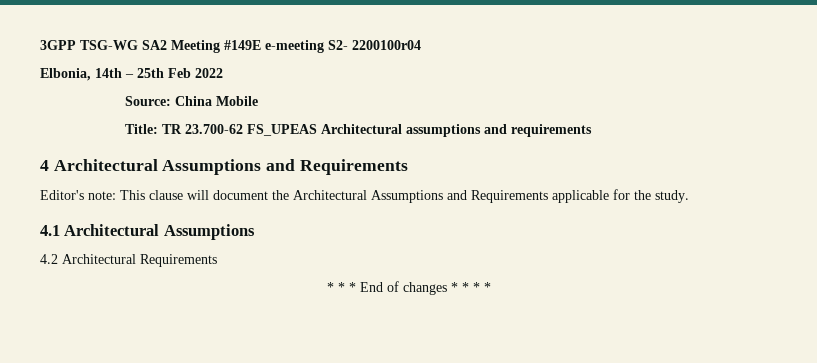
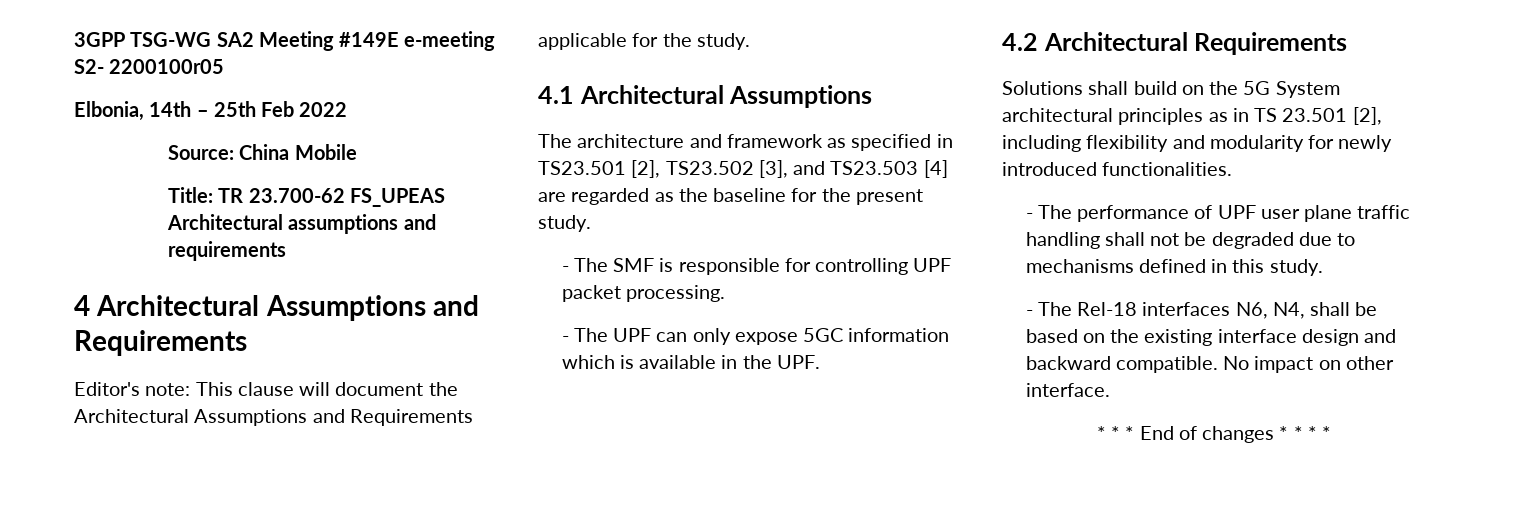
[352,40,421,50] 2200100r04 -> [109,59,225,74] 2200100r05
[40,254,217,267] 4.2 Architectural Requirements -> [538,134,953,151] [538,160,948,178] [538,188,923,205] [538,215,591,232] [561,258,952,275] [561,285,725,302] [561,328,950,345] [561,355,820,369] [1002,32,1348,55] [1002,81,1340,98] [1002,107,1382,125] [1002,135,1393,152] [1002,162,1233,176] [1025,205,1411,222] [1025,232,1356,249] [1025,259,1323,276] [1025,302,1378,319] [1025,329,1397,346] [1025,356,1394,373] [1025,383,1110,397] The architecture and framework as specified in TS23.501 [2], TS23.502 [3], and TS23.503 [4] are regarded as the baseline for the present study. // - The SMF is responsible for controlling UPF packet processing. // - The UPF can only expose 5GC information which is available in the UPF. // 4.2 Architectural Requirements // Solutions shall build on the 5G System architectural principles as in TS 23.501 [2], including flexibility and modularity for newly introduced functionalities. // - The performance of UPF user plane traffic handling shall not be degraded due to mechanisms defined in this study. // - The Rel-18 interfaces N6, N4, shall be based on the existing interface design and backward compatible. No impact on other interface.

